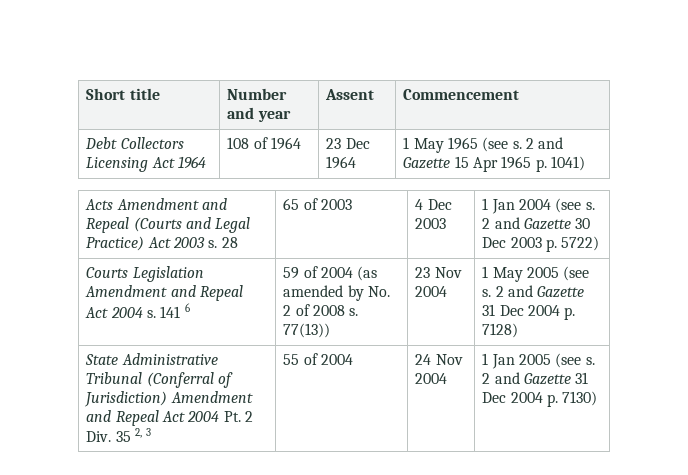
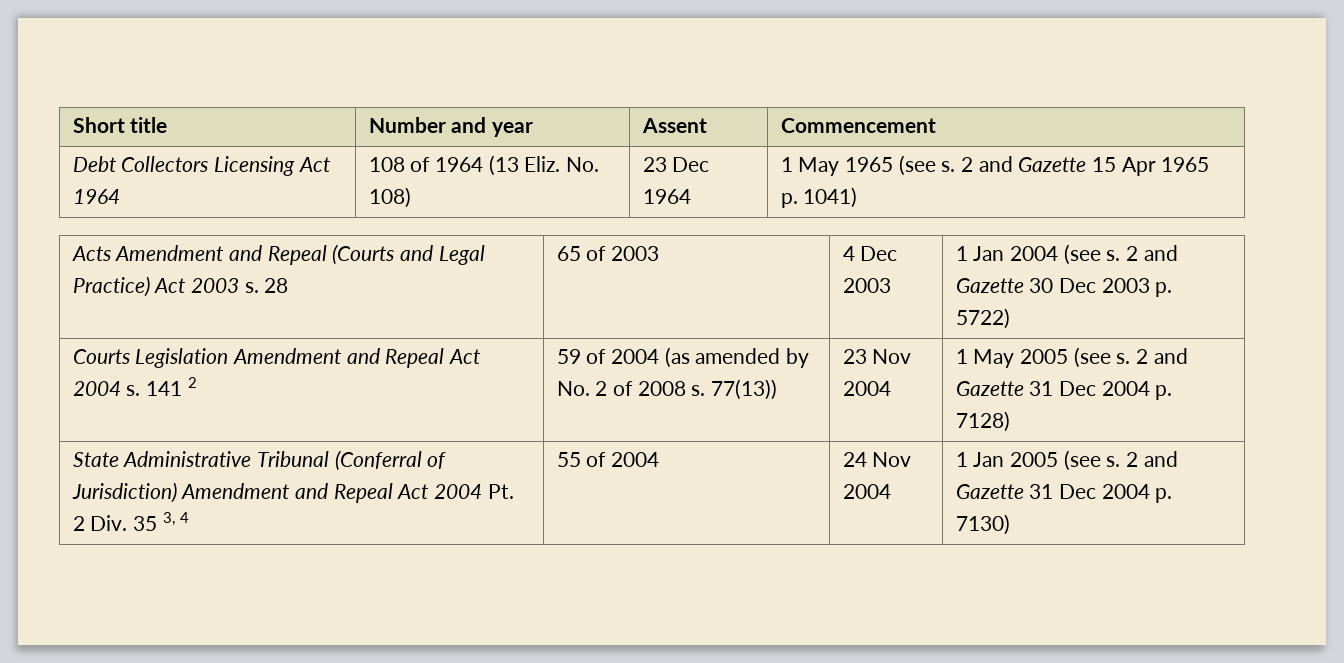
(302, 143) none -> [488,155,599,176] [368,187,411,208] (13 Eliz. No. 108)
[184,303,190,312] 6 -> [187,377,197,388] 2
[135,428,152,438] 2, 3 -> [162,512,190,526] 3, 4

